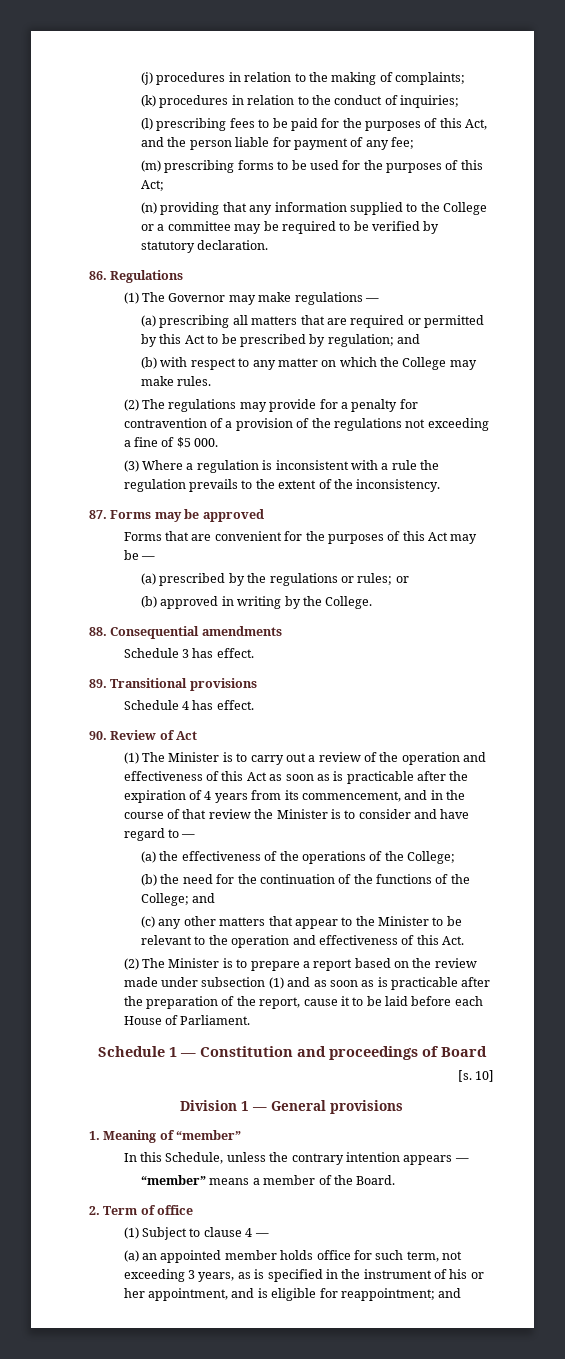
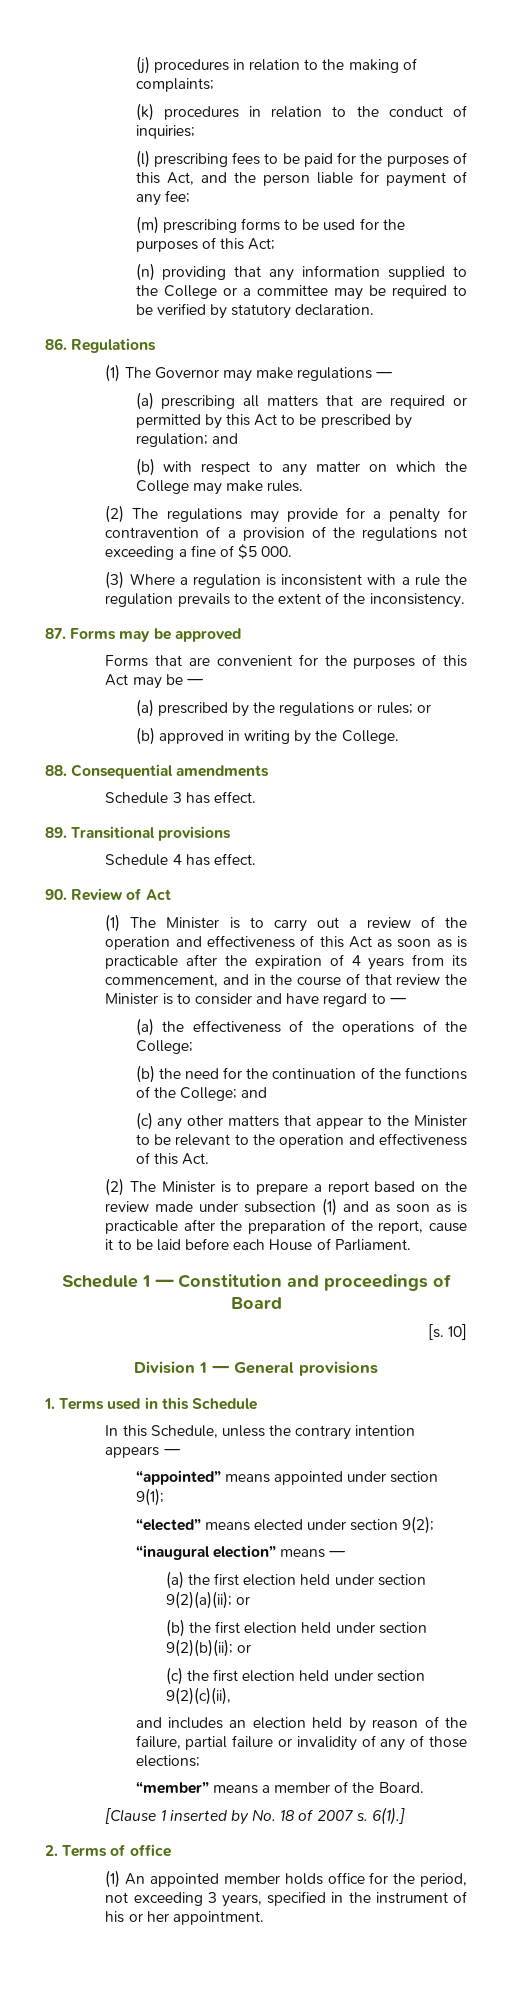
[103,1130,242,1143] Meaning of “member” -> [59,1397,257,1410] Terms used in this Schedule
(469, 1160) none -> [135,1470,439,1485] [135,1488,164,1506] [135,1516,435,1534] [135,1545,346,1560] [165,1571,426,1589] [165,1591,250,1609] [165,1619,427,1637] [165,1639,251,1657] [165,1667,425,1685] [165,1687,231,1705] [135,1716,468,1732] [135,1735,468,1751] [135,1755,200,1767] // “appointed” means appointed under section 9(1); // “elected” means elected under section 9(2); // “inaugural election” means — // (a) the first election held under section 9(2)(a)(ii); or // (b) the first election held under section 9(2)(b)(ii); or // (c) the first election held under section 9(2)(c)(ii), // and includes an election held by reason of the failure, partial failure or invalidity of any of those elections;
(396, 1180) none -> [105,1807,405,1825] // [Clause 1 inserted by No. 18 of 2007 s. 6(1).]
[103,1206,138,1215] Term -> [62,1845,108,1857] Terms
[142,1227,269,1240] [123,1250,158,1262] Subject to clause 4 — // (a) an -> [125,1873,146,1885] An
[375,1250,439,1262] such term, -> [393,1873,468,1887] the period,
[237,1269,265,1279] as is -> (262, 1900) none
[148,1288,462,1301] appointment, and is eligible for reappointment; and -> [172,1911,264,1925] appointment.

